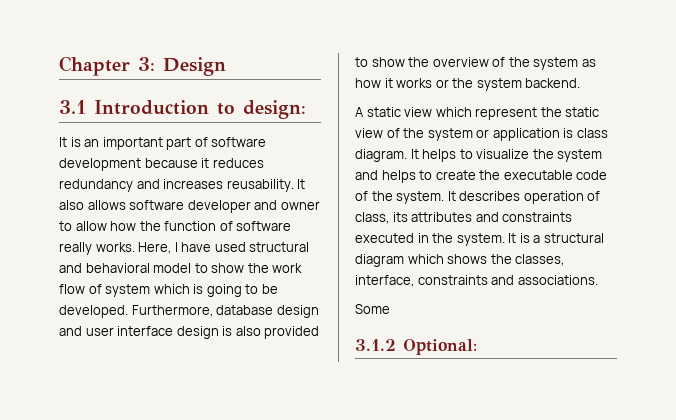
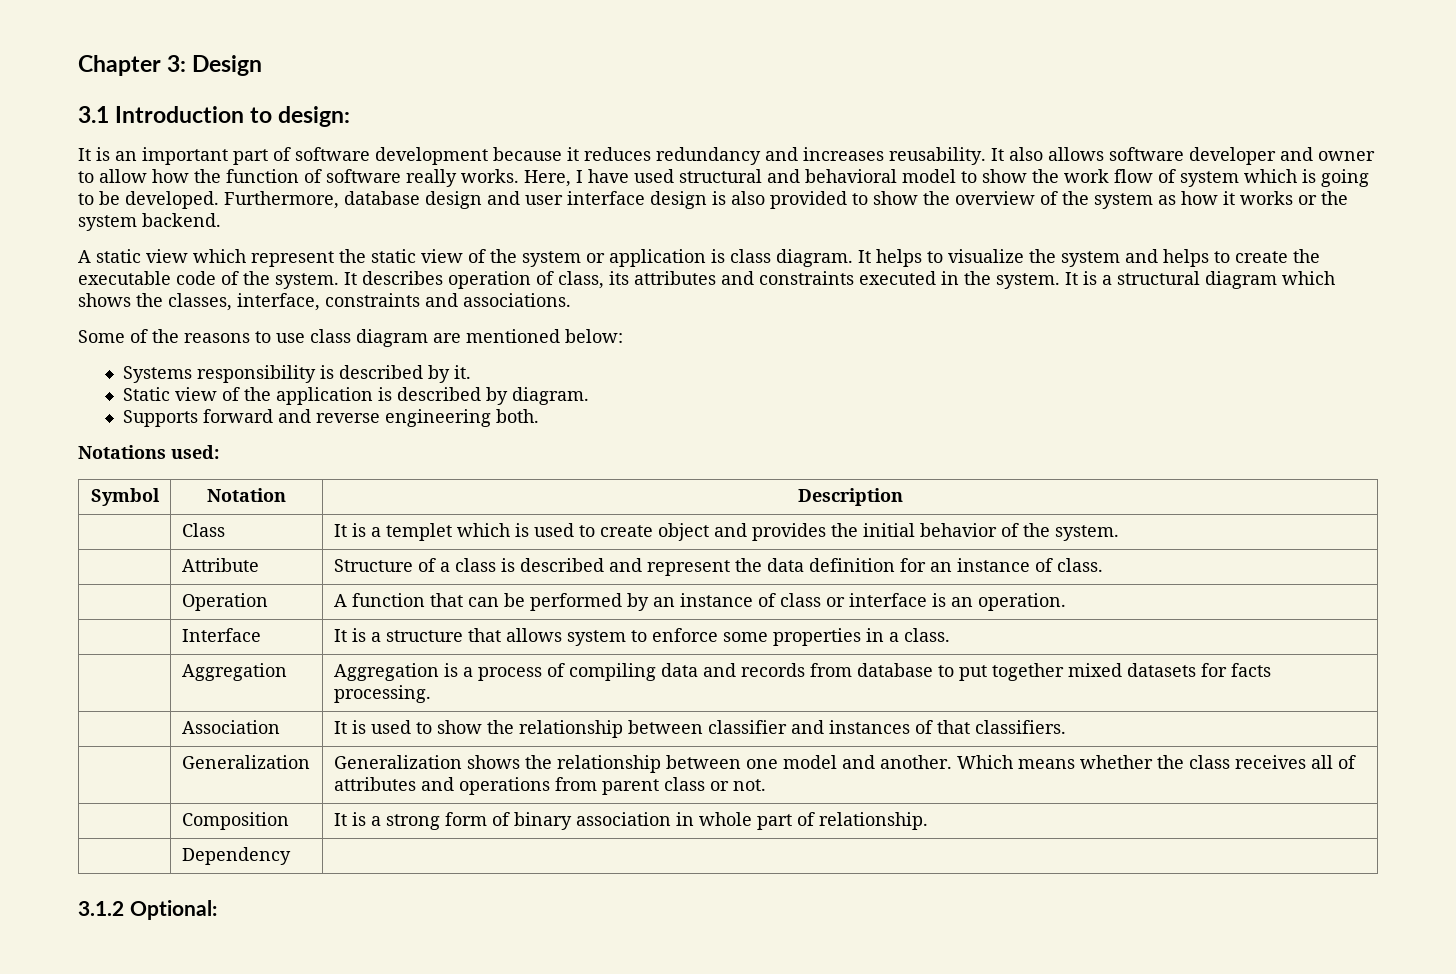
(390, 309) none -> [130,329,623,347] [122,365,471,383] [122,387,589,405] [122,409,539,427] [78,445,219,459] [90,488,160,506] [207,488,286,502] [797,488,903,506] [181,523,225,537] [333,523,1119,541] [181,558,259,572] [333,558,1103,576] [181,593,268,611] [333,593,1066,611] [181,628,261,642] [333,628,950,646] [181,663,287,681] [333,663,1271,681] [333,685,431,703] [181,720,280,734] [333,720,1066,738] [181,755,310,769] [333,755,1356,773] [333,777,766,795] [181,812,289,830] [333,812,928,830] [181,847,291,865] of the reasons to use class diagram are mentioned below: // Systems responsibility is described by it. // Static view of the application is described by diagram. // Supports forward and reverse engineering both. // Notations used: // Symbol | Notation | Description // | Class | It is a templet which is used to create object and provides the initial behavior of the system. // | Attribute | Structure of a class is described and represent the data definition for an instance of class. // | Operation | A function that can be performed by an instance of class or interface is an operation. // | Interface | It is a structure that allows system to enforce some properties in a class. // | Aggregation | Aggregation is a process of compiling data and records from database to put together mixed datasets for facts processing. // | Association | It is used to show the relationship between classifier and instances of that classifiers. // | Generalization | Generalization shows the relationship between one model and another. Which means whether the class receives all of attributes and operations from parent class or not. // | Composition | It is a strong form of binary association in whole part of relationship. // | Dependency |

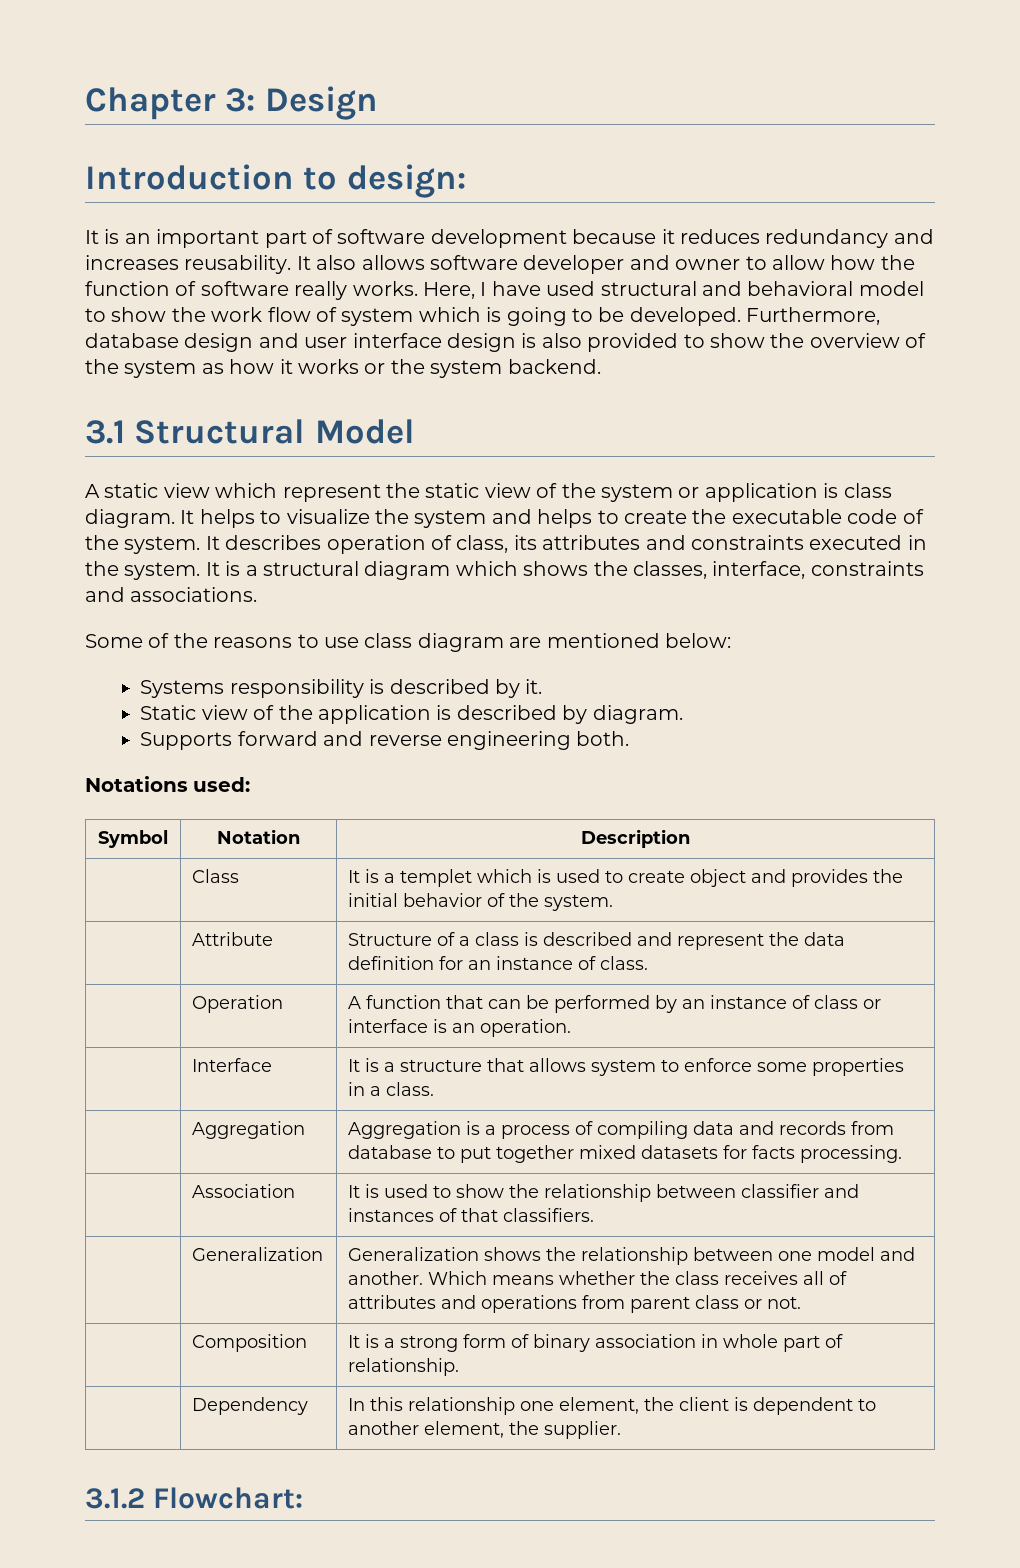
[78,106,109,123] 3.1 -> (378, 103) none
(221, 220) none -> [85,419,415,444] // 3.1 Structural Model
(291, 856) none -> [348,1397,877,1415] [348,1421,622,1439] In this relationship one element, the client is dependent to another element, the supplier.
[129,900,217,920] Optional: -> [153,1487,304,1509] Flowchart:

